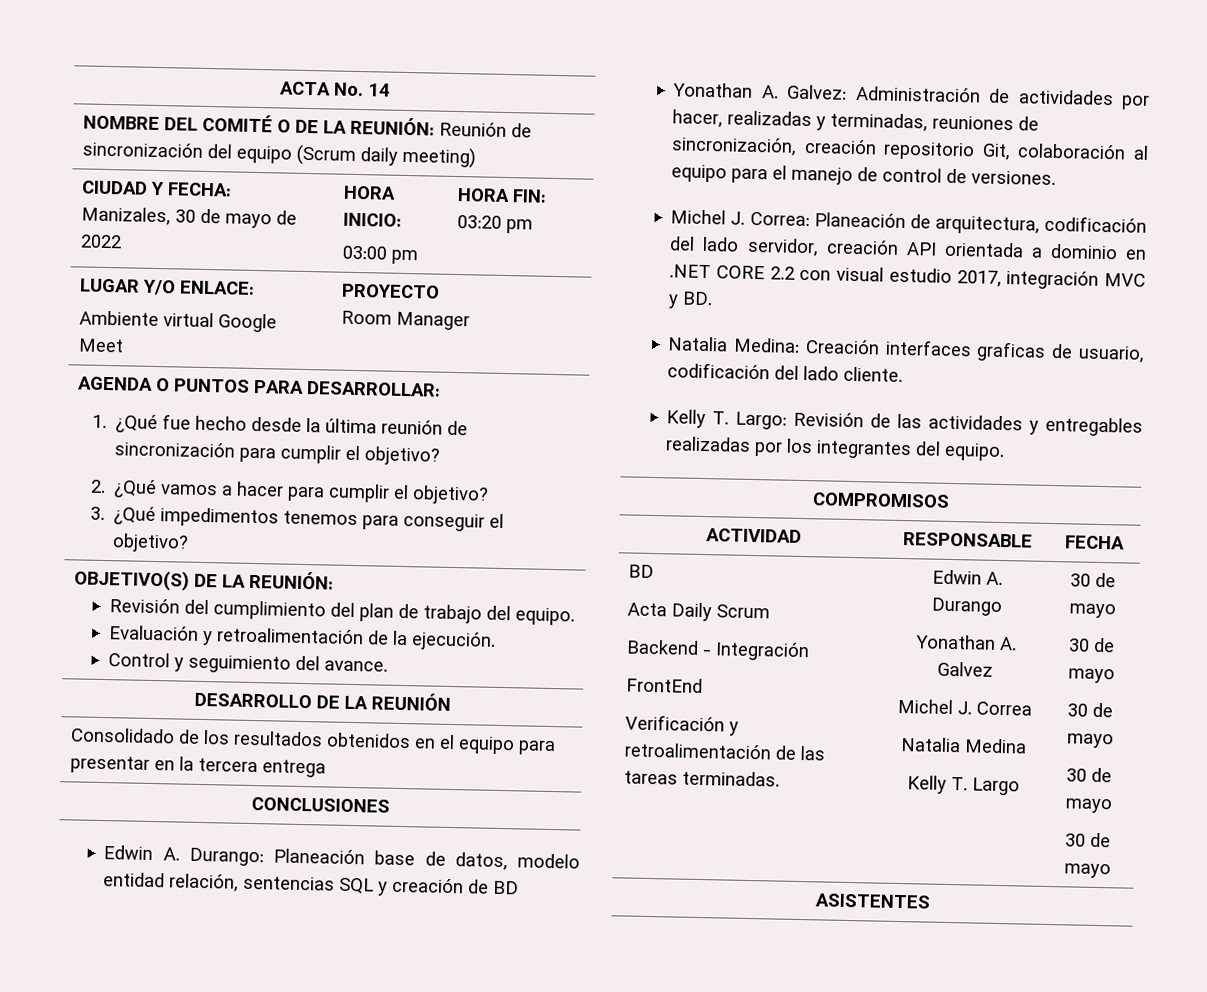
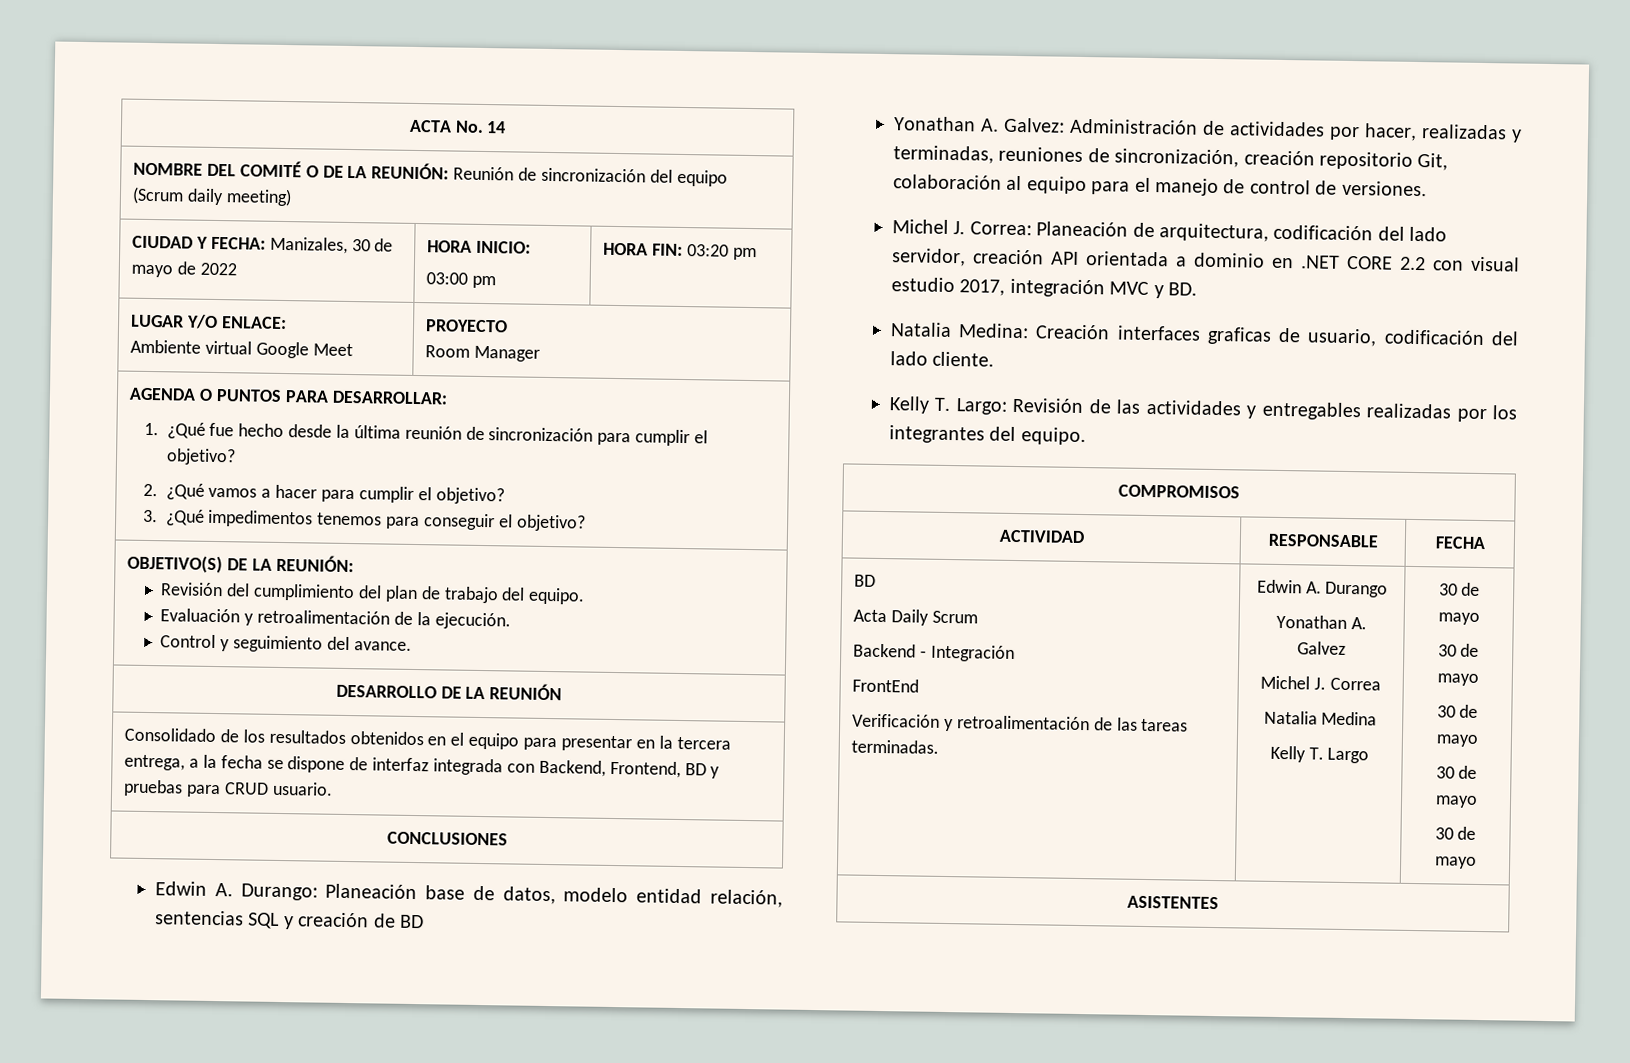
[262,759,327,778] entrega -> [124,754,721,779] [123,779,333,798] entrega, a la fecha se dispone de interfaz integrada con Backend, Frontend, BD y pruebas para CRUD usuario.

